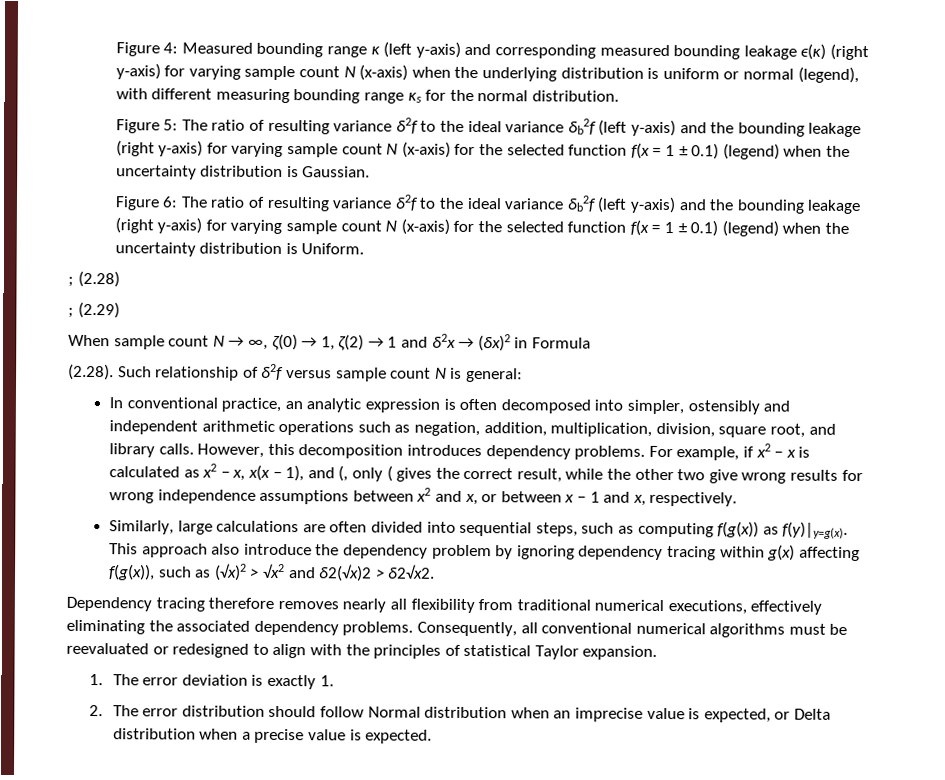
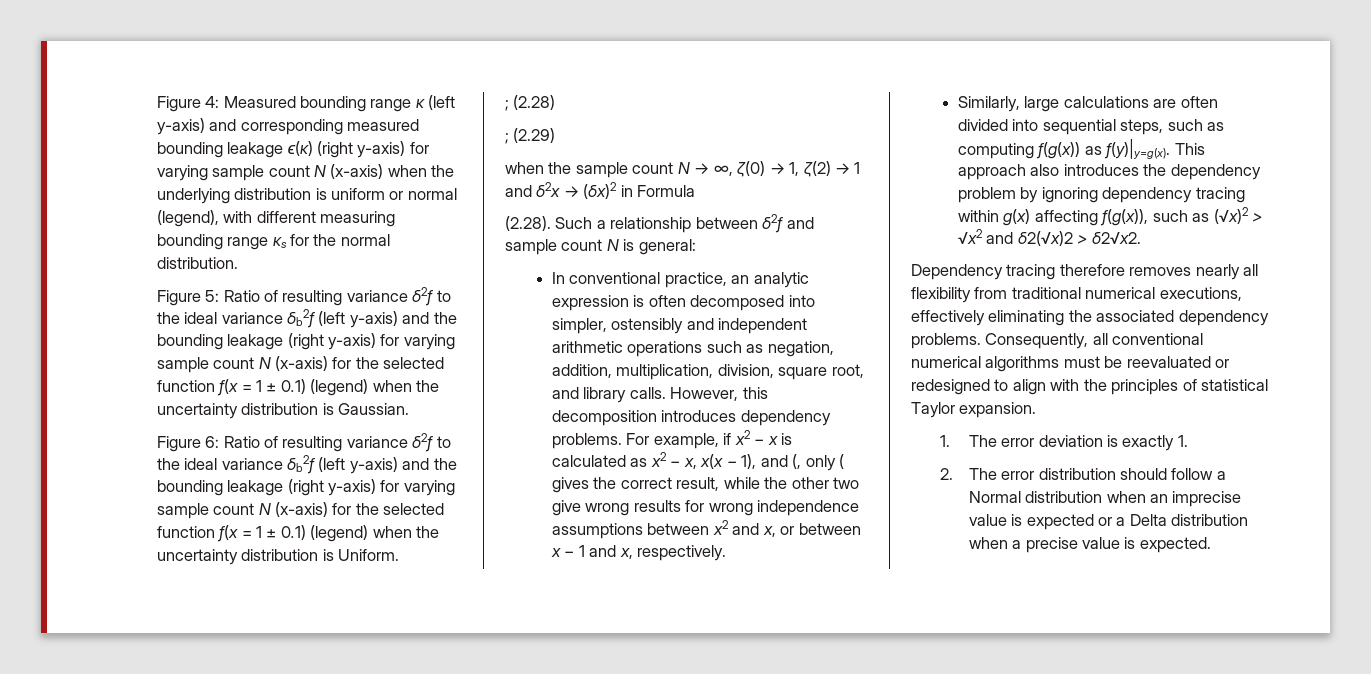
[181,119,246,131] The ratio -> [223,290,260,302] Ratio
[180,196,246,208] The ratio -> [223,436,260,448] Ratio
[68,334,110,347] When -> [505,162,572,174] when the
[155,363,332,381] relationship of δ2f versus -> [596,214,814,233] a relationship between δ2f and
[243,543,312,556] introduce -> [1063,164,1139,176] introduces
(365, 712) none -> [1216,471,1226,480] a
[703,708,791,723] expected, or -> [1026,514,1126,530] expected or a

